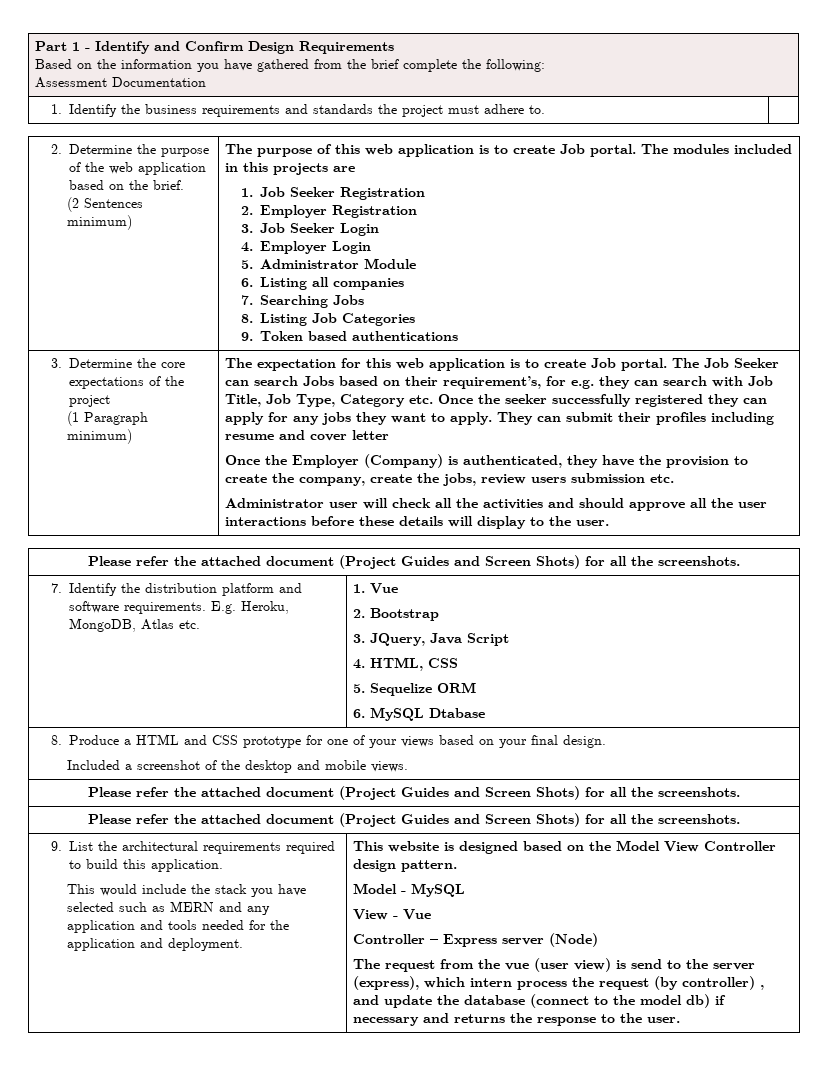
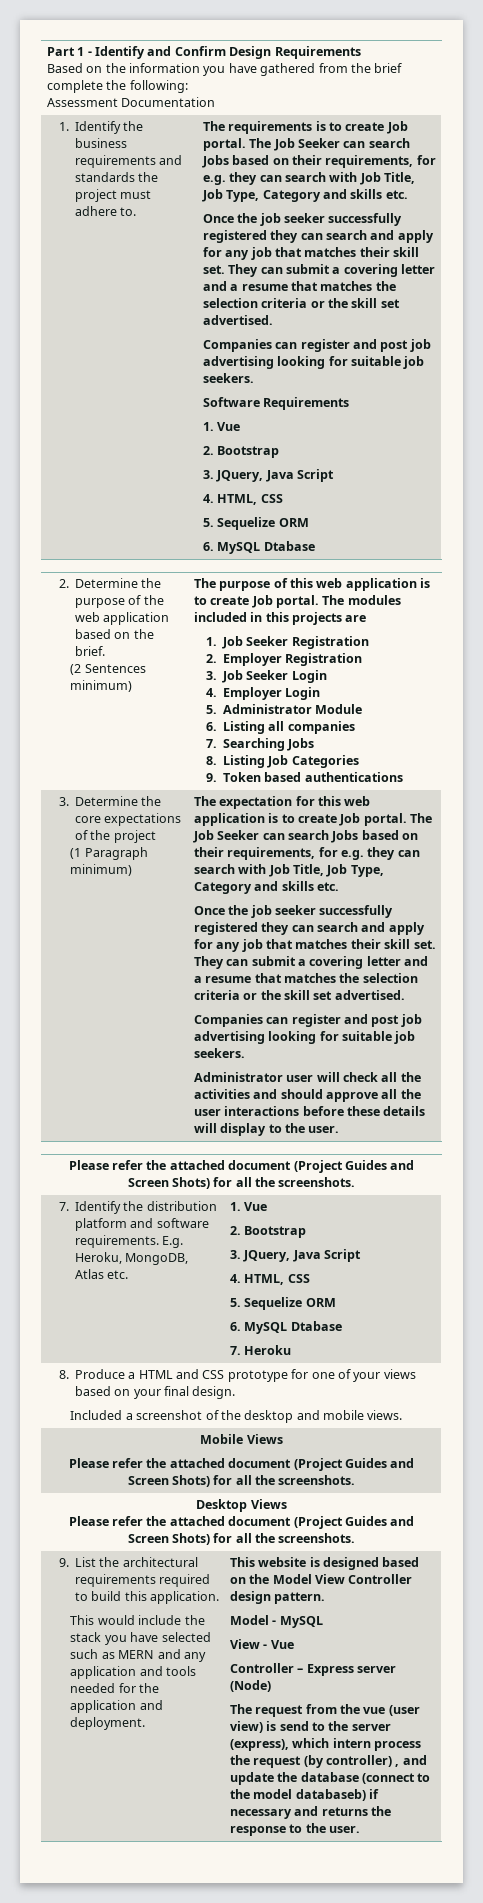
(546, 109) none -> [202,121,408,134] [202,138,410,151] [201,155,436,168] [202,172,416,185] [201,189,408,202] [202,213,403,226] [202,230,434,243] [202,247,420,260] [202,264,436,277] [202,281,396,291] [202,298,400,308] [202,315,273,325] [202,339,431,352] [202,356,425,369] [202,373,254,383] [202,397,350,410] [202,422,241,431] [202,446,280,458] [202,469,335,482] [202,494,283,505] [202,517,309,530] [202,541,315,554] The requirements is to create Job portal. The Job Seeker can search Jobs based on their requirements, for e.g. they can search with Job Title, Job Type, Category and skills etc. // Once the job seeker successfully registered they can search and apply for any job that matches their skill set. They can submit a covering letter and a resume that matches the selection criteria or the skill set advertised. // Companies can register and post job advertising looking for suitable job seekers. // Software Requirements // 1. Vue // 2. Bootstrap // 3. JQuery, Java Script // 4. HTML, CSS // 5. Sequelize ORM // 6. MySQL Dtabase
[443,376,542,389] requirement’s, -> [227,847,316,860] requirements,
[409,394,768,407] [225,412,775,425] [225,430,390,441] [225,454,749,468] [225,473,675,486] etc. Once the seeker successfully registered they can apply for any jobs they want to apply. They can submit their profiles including resume and cover letter // Once the Employer (Company) is authenticated, they have the provision to create the company, create the jobs, review users submission etc. -> [254,881,340,891] [193,905,394,918] [193,922,425,935] [193,939,436,952] [193,956,429,969] [193,973,418,983] [193,990,405,1000] [193,1014,422,1027] [193,1031,416,1044] [193,1048,245,1058] and skills etc. // Once the job seeker successfully registered they can search and apply for any job that matches their skill set. They can submit a covering letter and a resume that matches the selection criteria or the skill set advertised. // Companies can register and post job advertising looking for suitable job seekers.
(486, 713) none -> [229,1345,292,1355] // 7. Heroku
(409, 766) none -> [200,1434,283,1444] Mobile Views //
(740, 792) none -> [196,1499,287,1512] Desktop Views //
[686,994,711,1008] db) -> [295,1789,366,1801] databaseb)

